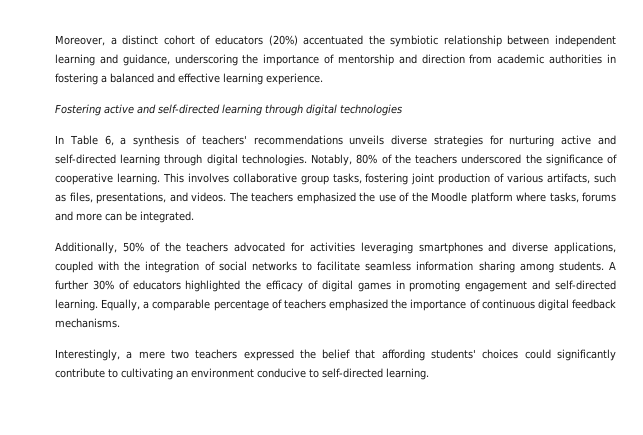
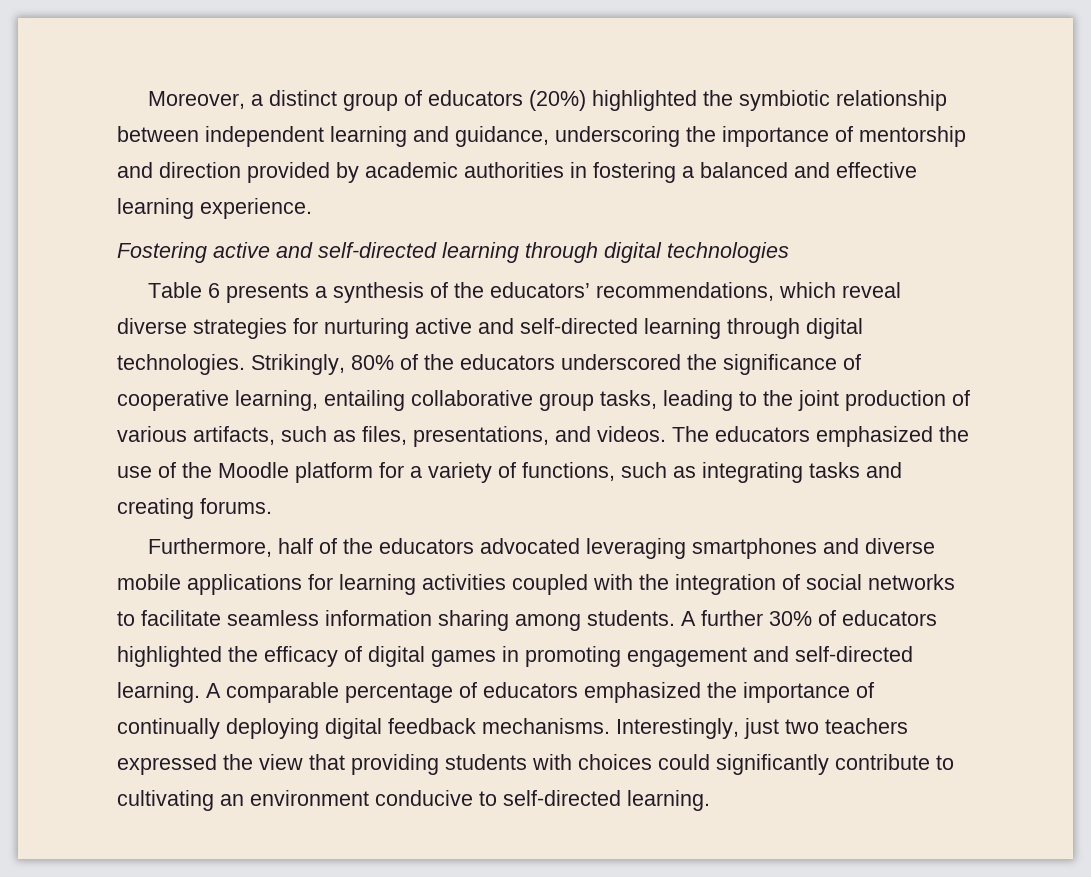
[163,35,195,45] cohort -> [343,93,399,111] group
[303,35,364,45] accentuated -> [592,90,698,111] highlighted
[469,54,493,64] from -> [247,162,359,183] provided by
[55,135,385,147] In Table 6, a synthesis of teachers' recommendations unveils -> [148,282,902,303] Table 6 presents a synthesis of the educators’ recommendations, which reveal
[311,154,353,166] Notably, -> [251,354,345,375] Strikingly,
[415,154,458,164] teachers -> [460,354,555,370] educators
[116,173,409,185] learning. This involves collaborative group tasks, fostering -> [235,390,793,411] learning, entailing collaborative group tasks, leading to the
[251,192,293,202] teachers -> [715,426,810,442] educators
[516,192,616,203] [55,211,194,223] [55,242,616,254] where tasks, forums and more can be integrated. // Additionally, 50% of the teachers advocated for activities leveraging smartphones and diverse applications, -> [379,462,902,483] [117,498,272,519] [148,538,936,559] [117,574,506,595] for a variety of functions, such as integrating tasks and creating forums. // Furthermore, half of the educators advocated leveraging smartphones and diverse mobile applications for learning activities
[101,299,150,311] Equally, a -> [206,683,221,698] A
[283,299,326,309] teachers -> [483,682,578,698] educators
[481,299,535,309] continuous -> [117,718,319,739] continually deploying
[55,349,165,361] // Interestingly, a mere -> [616,718,779,739] Interestingly, just
[322,349,477,361] belief that affording students' -> [259,754,572,775] view that providing students with

